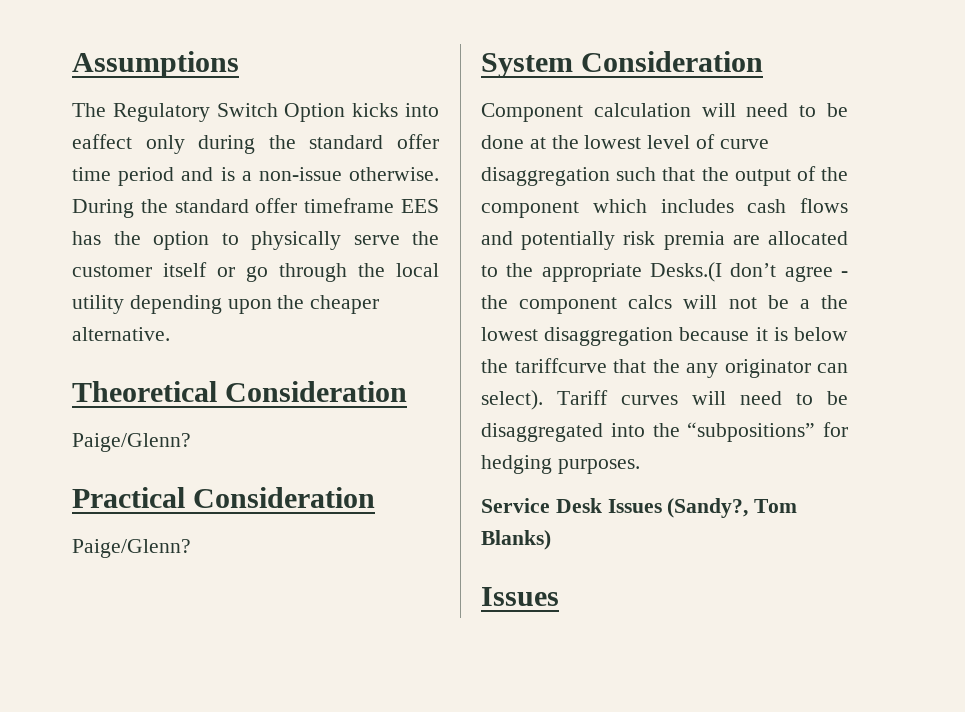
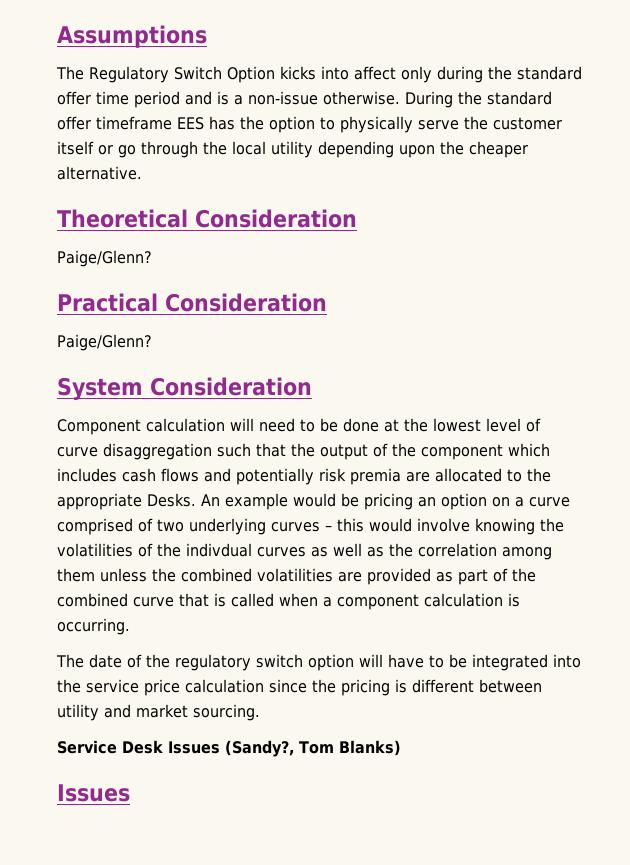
[72,134,132,149] eaffect -> [354,66,396,80] affect
[650,262,848,282] [481,295,848,314] [481,327,848,346] [481,358,848,378] [481,390,848,410] [481,423,603,442] Desks.(I don’t agree - the component calcs will not be a the lowest disaggregation because it is below the tariffcurve that the any originator can select). Tariff curves will need to be disaggregated -> [147,493,570,510] [57,518,564,535] [57,543,552,560] [57,568,536,585] [57,593,520,610] [57,618,130,635] [56,654,548,671] Desks. An example would be pricing an option on a curve comprised of two underlying curves – this would involve knowing the volatilities of the indivdual curves as well as the correlation among them unless the combined volatilities are provided as part of the combined curve that is called when a component calculation is occurring. // The date of the regulatory switch option will have to be integrated
[687,422,848,442] [481,455,640,474] “subpositions” for hedging purposes. -> [86,679,542,696] [57,704,260,721] service price calculation since the pricing is different between utility and market sourcing.

